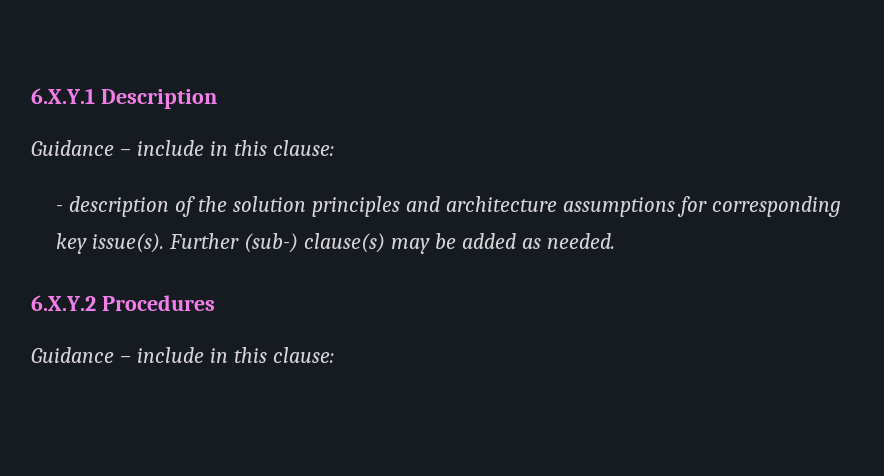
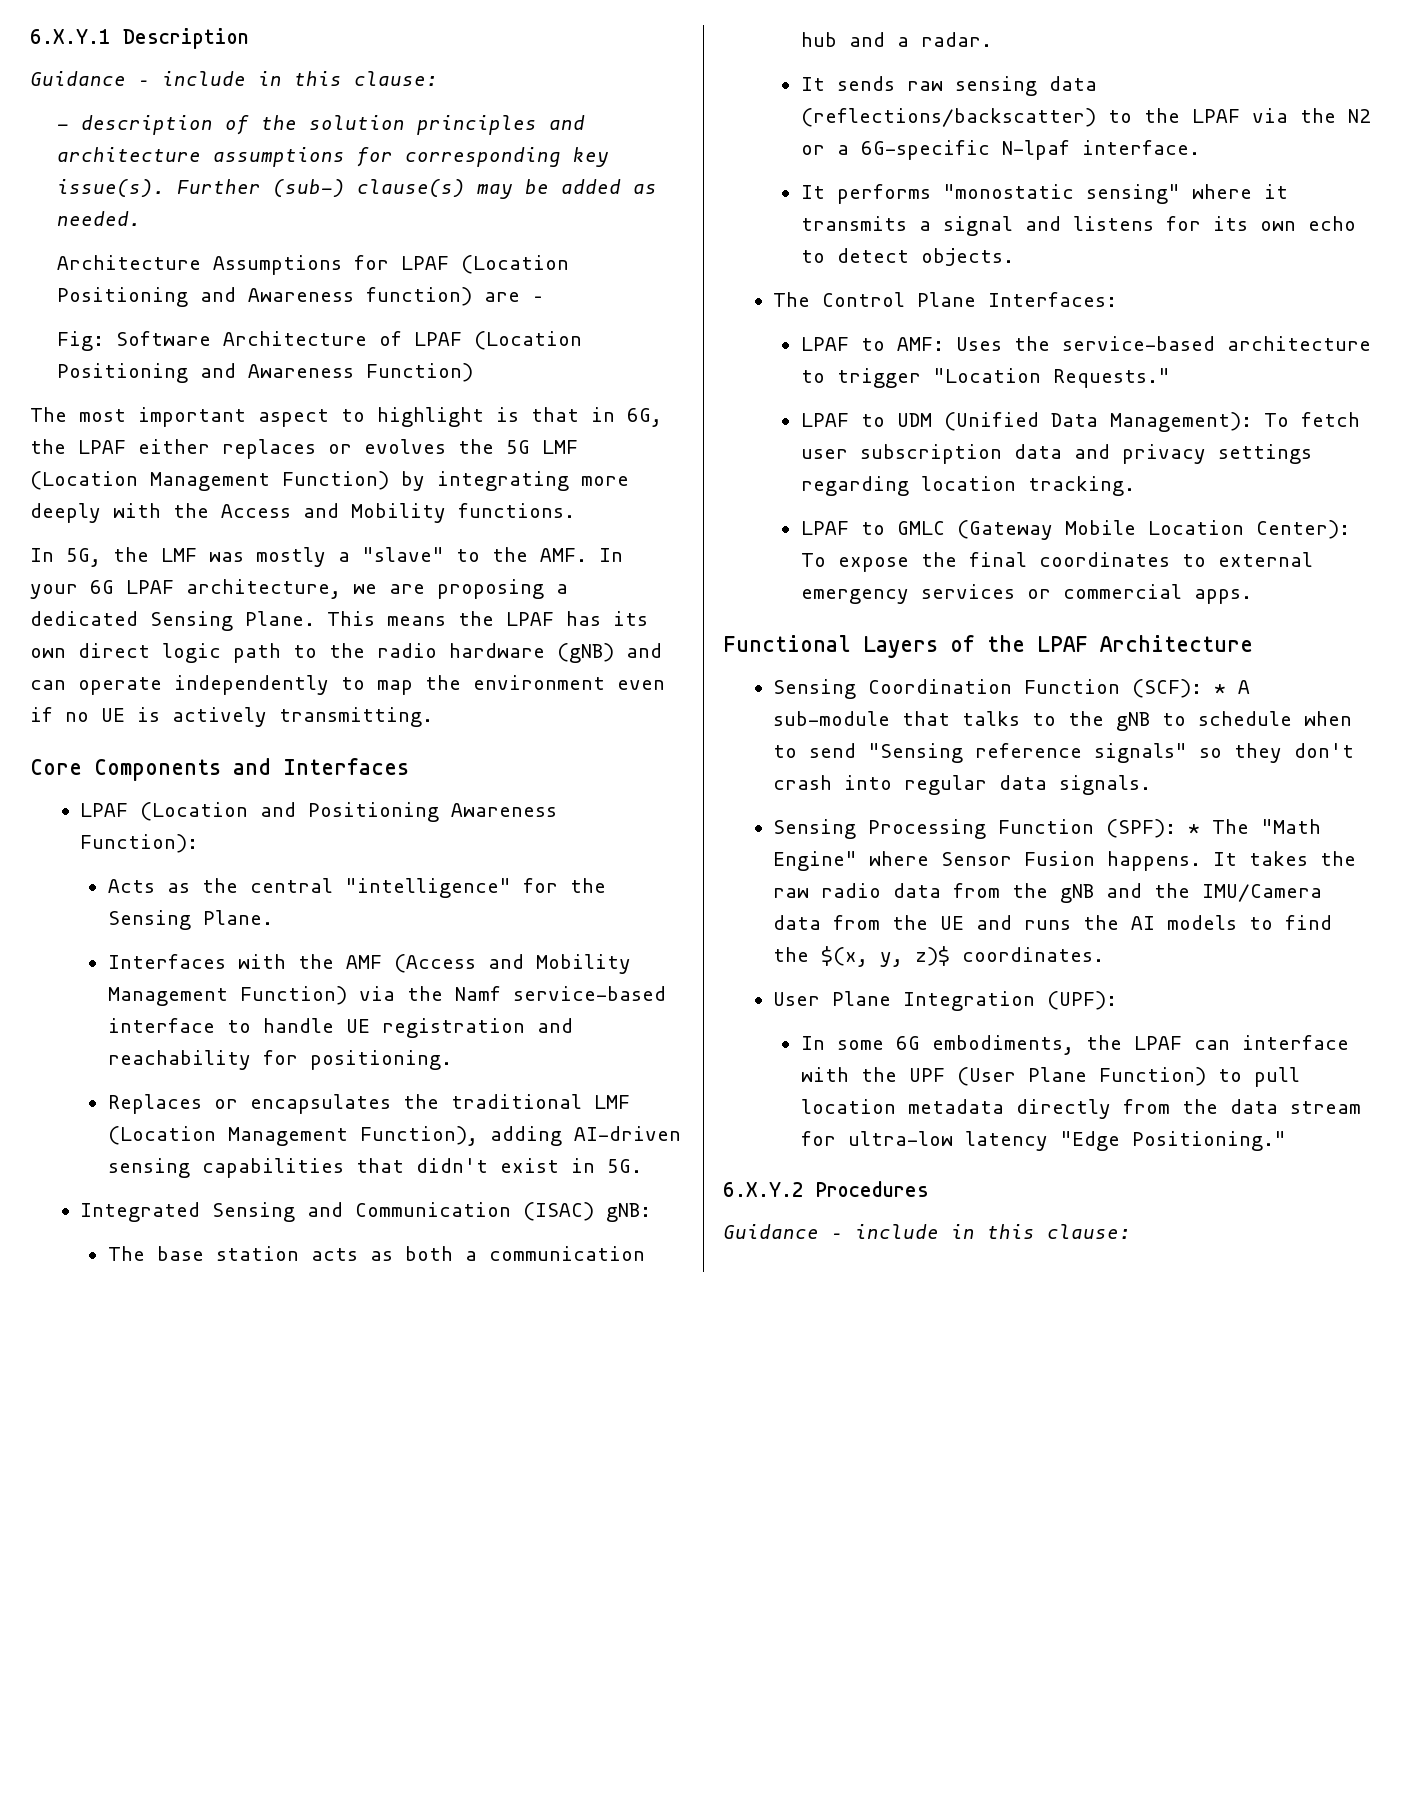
(615, 241) none -> [57,255,570,275] [57,287,545,307] [57,331,583,351] [57,363,474,383] [30,407,662,427] [30,439,578,459] [30,471,629,491] [30,503,575,523] [30,547,623,567] [30,579,568,599] [30,611,648,631] [30,643,662,663] [30,675,665,695] [30,707,433,727] [30,758,409,781] [80,802,558,822] [80,834,199,853] [107,878,606,898] [107,910,273,930] [107,954,631,974] [107,986,666,1006] [107,1018,573,1038] [107,1050,452,1070] [107,1094,630,1114] [107,1126,681,1146] [107,1158,642,1178] [80,1202,652,1222] [107,1246,645,1261] [800,32,992,47] [800,76,1097,96] [800,108,1371,127] [800,140,1200,160] [800,184,1288,204] [800,216,1356,236] [800,248,1014,266] [773,292,1118,307] [800,336,1371,351] [800,368,1170,388] [800,412,1360,432] [800,444,1312,464] [800,476,1135,496] [800,520,1350,540] [800,552,1313,572] [800,584,1252,604] [723,635,1253,658] [773,679,1251,699] [773,711,1353,731] [773,743,1355,763] [773,775,1152,795] [773,819,1322,839] [773,851,1357,871] [773,883,1323,903] [773,915,1333,930] [773,946,1105,967] [773,991,1118,1011] [800,1035,1349,1055] [800,1067,1300,1087] [800,1099,1361,1119] [800,1131,1286,1151] // Architecture Assumptions for LPAF (Location Positioning and Awareness function) are – // Fig: Software Architecture of LPAF (Location Positioning and Awareness Function) // The most important aspect to highlight is that in 6G, the LPAF either replaces or evolves the 5G LMF (Location Management Function) by integrating more deeply with the Access and Mobility functions. // In 5G, the LMF was mostly a "slave" to the AMF. In your 6G LPAF architecture, we are proposing a dedicated Sensing Plane. This means the LPAF has its own direct logic path to the radio hardware (gNB) and can operate independently to map the environment even if no UE is actively transmitting. // Core Components and Interfaces // LPAF (Location and Positioning Awareness Function): // Acts as the central "intelligence" for the Sensing Plane. // Interfaces with the AMF (Access and Mobility Management Function) via the Namf service-based interface to handle UE registration and reachability for positioning. // Replaces or encapsulates the traditional LMF (Location Management Function), adding AI-driven sensing capabilities that didn't exist in 5G. // Integrated Sensing and Communication (ISAC) gNB: // The base station acts as both a communication hub and a radar. // It sends raw sensing data (reflections/backscatter) to the LPAF via the N2 or a 6G-specific N-lpaf interface. // It performs "monostatic sensing" where it transmits a signal and listens for its own echo to detect objects. // The Control Plane Interfaces: // LPAF to AMF: Uses the service-based architecture to trigger "Location Requests." // LPAF to UDM (Unified Data Management): To fetch user subscription data and privacy settings regarding location tracking. // LPAF to GMLC (Gateway Mobile Location Center): To expose the final coordinates to external emergency services or commercial apps. // Functional Layers of the LPAF Architecture // Sensing Coordination Function (SCF): * A sub-module that talks to the gNB to schedule when to send "Sensing reference signals" so they don't crash into regular data signals. // Sensing Processing Function (SPF): * The "Math Engine" where Sensor Fusion happens. It takes the raw radio data from the gNB and the IMU/Camera data from the UE and runs the AI models to find the $(x, y, z)$ coordinates. // User Plane Integration (UPF): // In some 6G embodiments, the LPAF can interface with the UPF (User Plane Function) to pull location metadata directly from the data stream for ultra-low latency "Edge Positioning."

